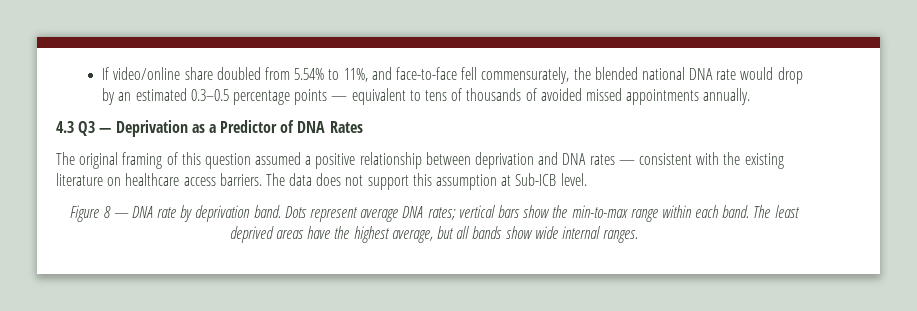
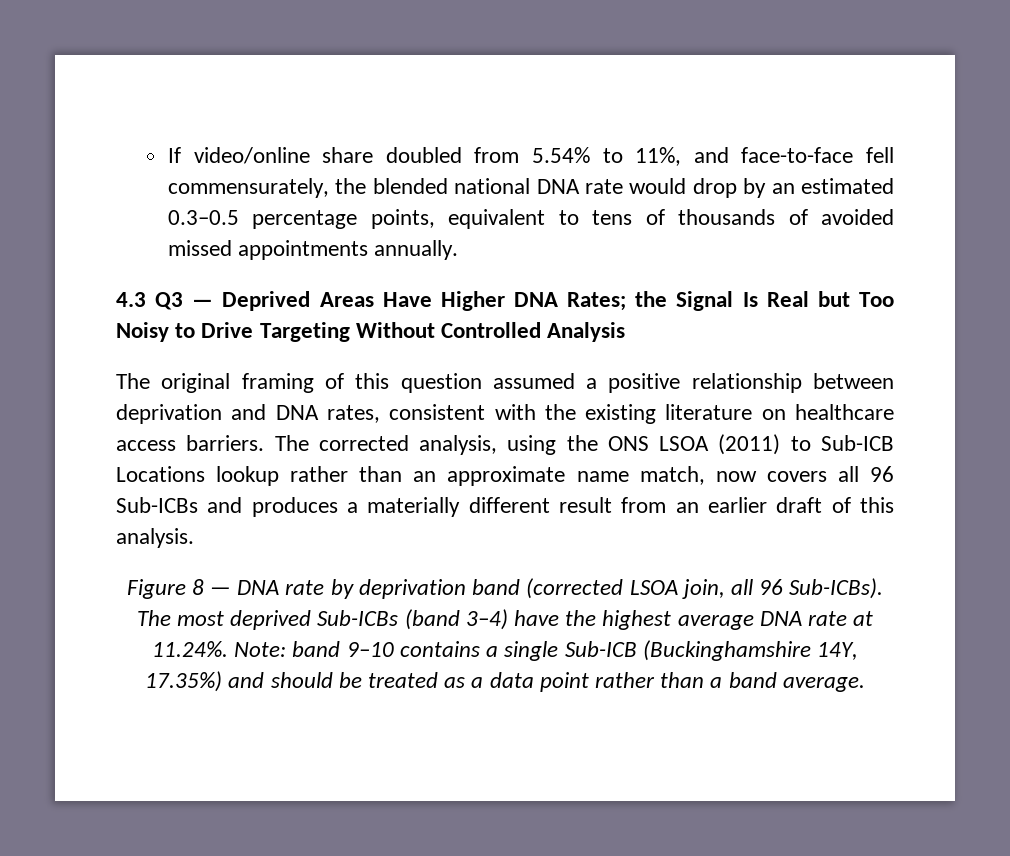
[294,89,348,105] points — -> [370,209,435,229] points,
[115,120,363,137] Deprivation as a Predictor of DNA Rates -> [222,291,894,311] [116,322,626,342] Deprived Areas Have Higher DNA Rates; the Signal Is Real but Too Noisy to Drive Targeting Without Controlled Analysis
[589,154,635,165] rates — -> [326,405,380,423] rates,
[289,173,587,190] data does not support this assumption at Sub-ICB level. -> [318,434,894,455] [116,466,895,486] [116,497,895,517] [116,528,194,548] corrected analysis, using the ONS LSOA (2011) to Sub-ICB Locations lookup rather than an approximate name match, now covers all 96 Sub-ICBs and produces a materially different result from an earlier draft of this analysis.
[253,205,800,222] [229,226,639,243] band. Dots represent average DNA rates; vertical bars show the min-to-max range within each band. The least deprived areas have the highest average, but all bands show wide internal ranges. -> [472,578,884,599] [136,609,874,630] [152,640,858,661] [145,671,865,692] band (corrected LSOA join, all 96 Sub-ICBs). The most deprived Sub-ICBs (band 3–4) have the highest average DNA rate at 11.24%. Note: band 9–10 contains a single Sub-ICB (Buckinghamshire 14Y, 17.35%) and should be treated as a data point rather than a band average.

